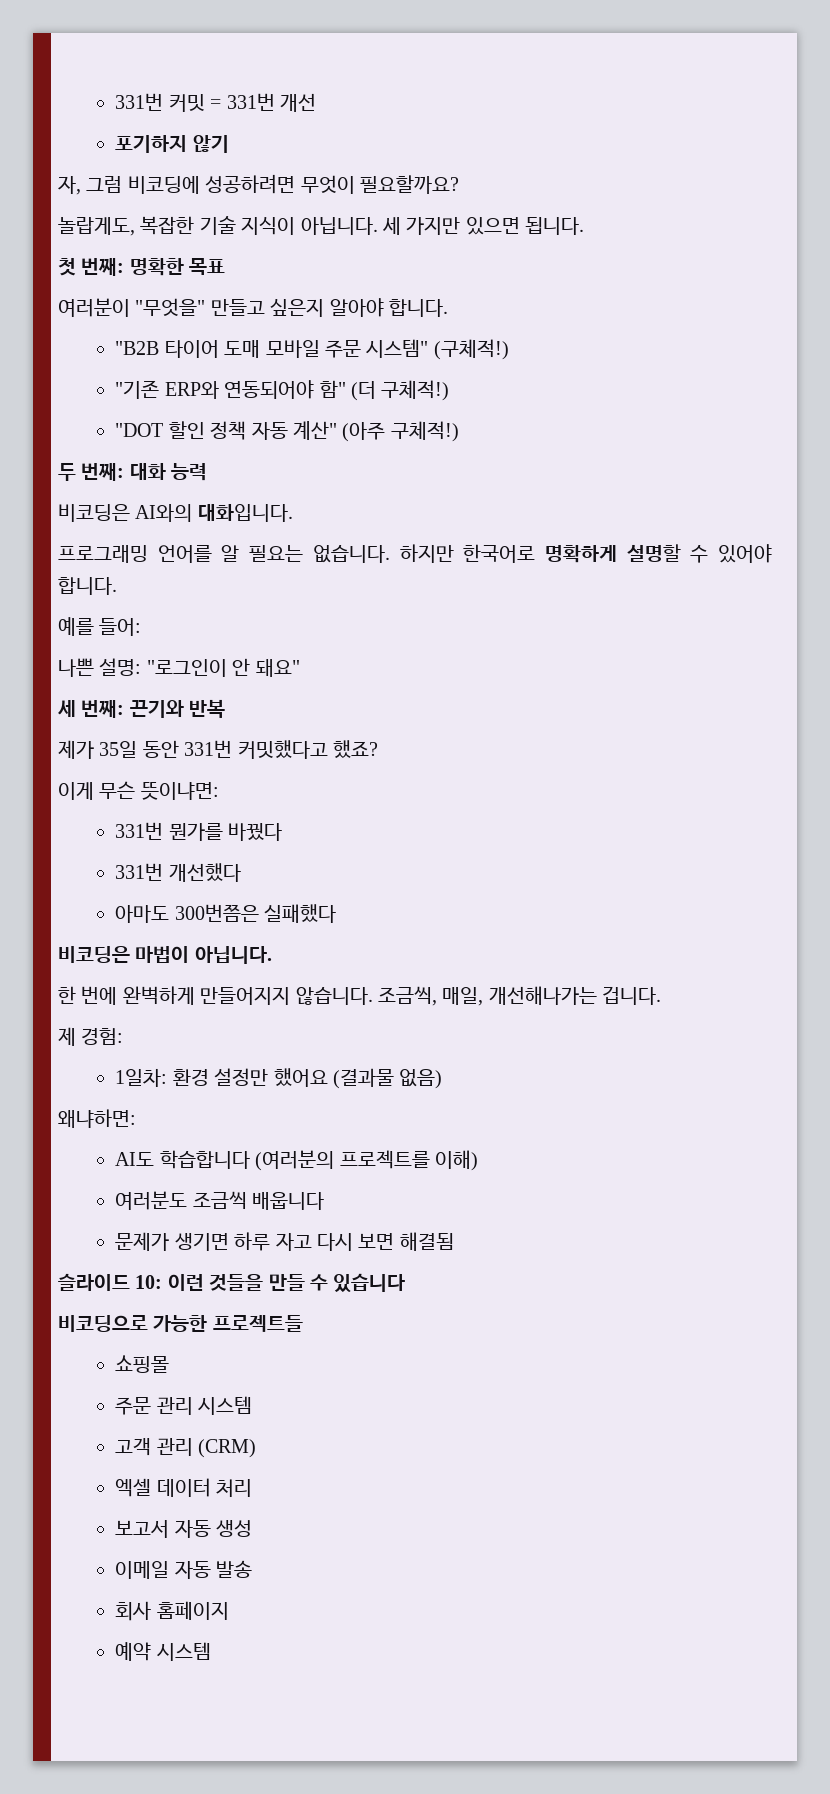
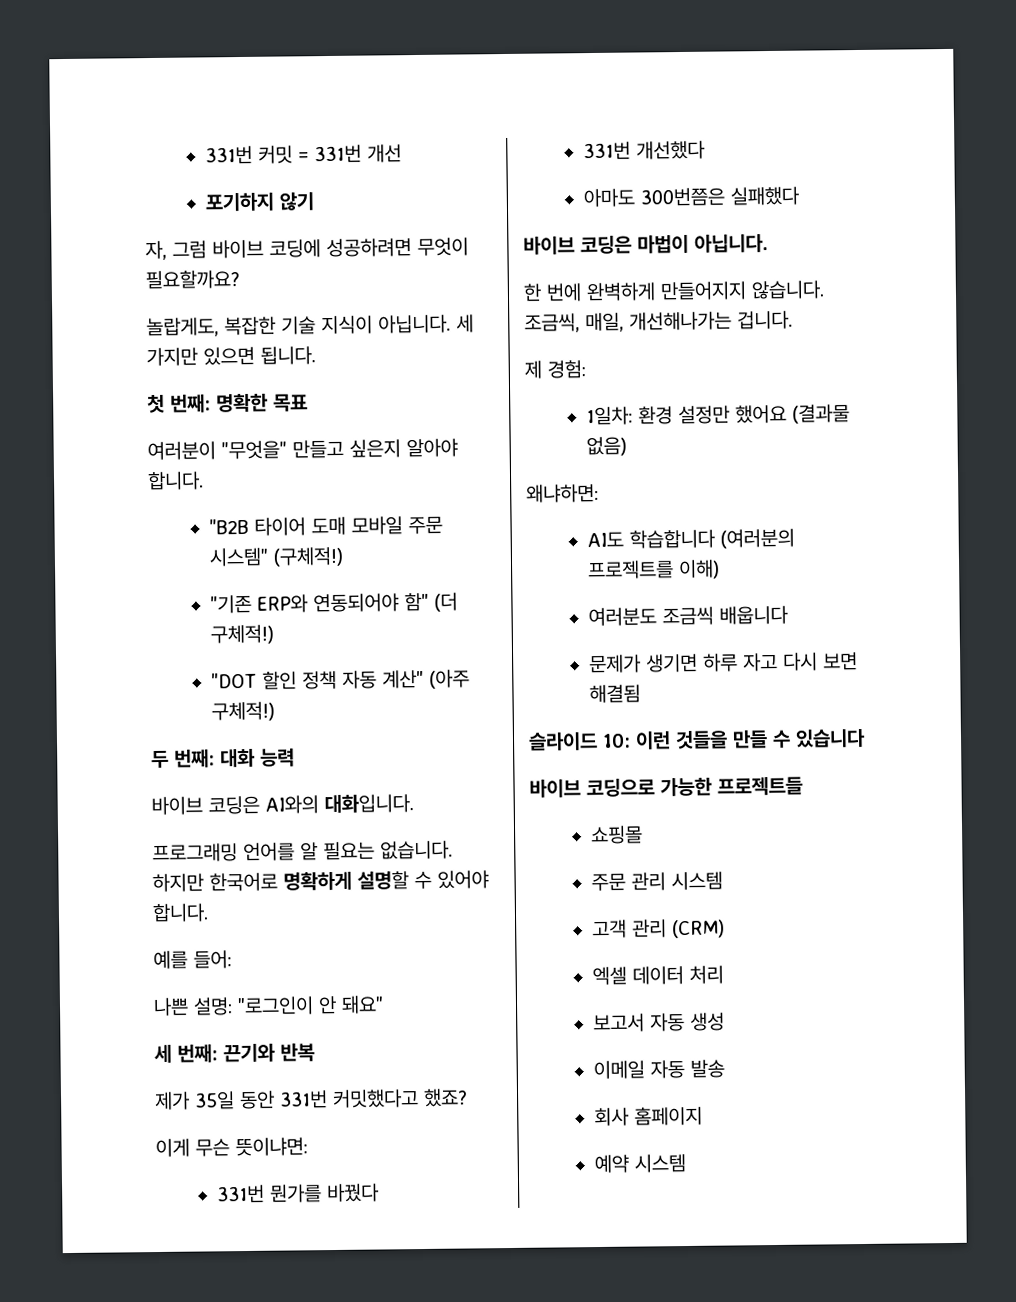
[127,176,200,194] 비코딩에 -> [212,239,321,259] 바이브 코딩에
[58,504,130,522] 비코딩은 -> [151,795,260,816] 바이브 코딩은
[58,946,130,963] 비코딩은 -> [523,235,632,255] 바이브 코딩은
[58,1315,148,1332] 비코딩으로 -> [529,778,655,798] 바이브 코딩으로

